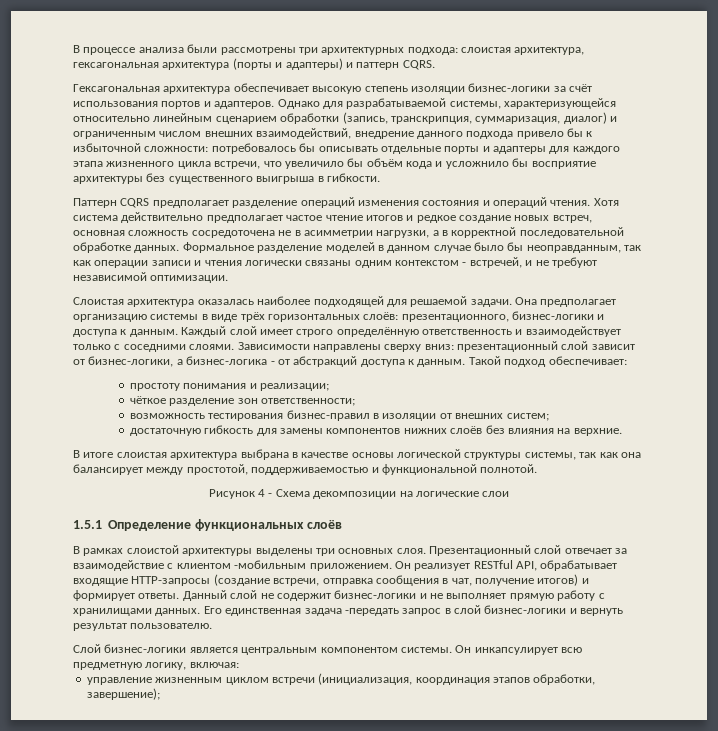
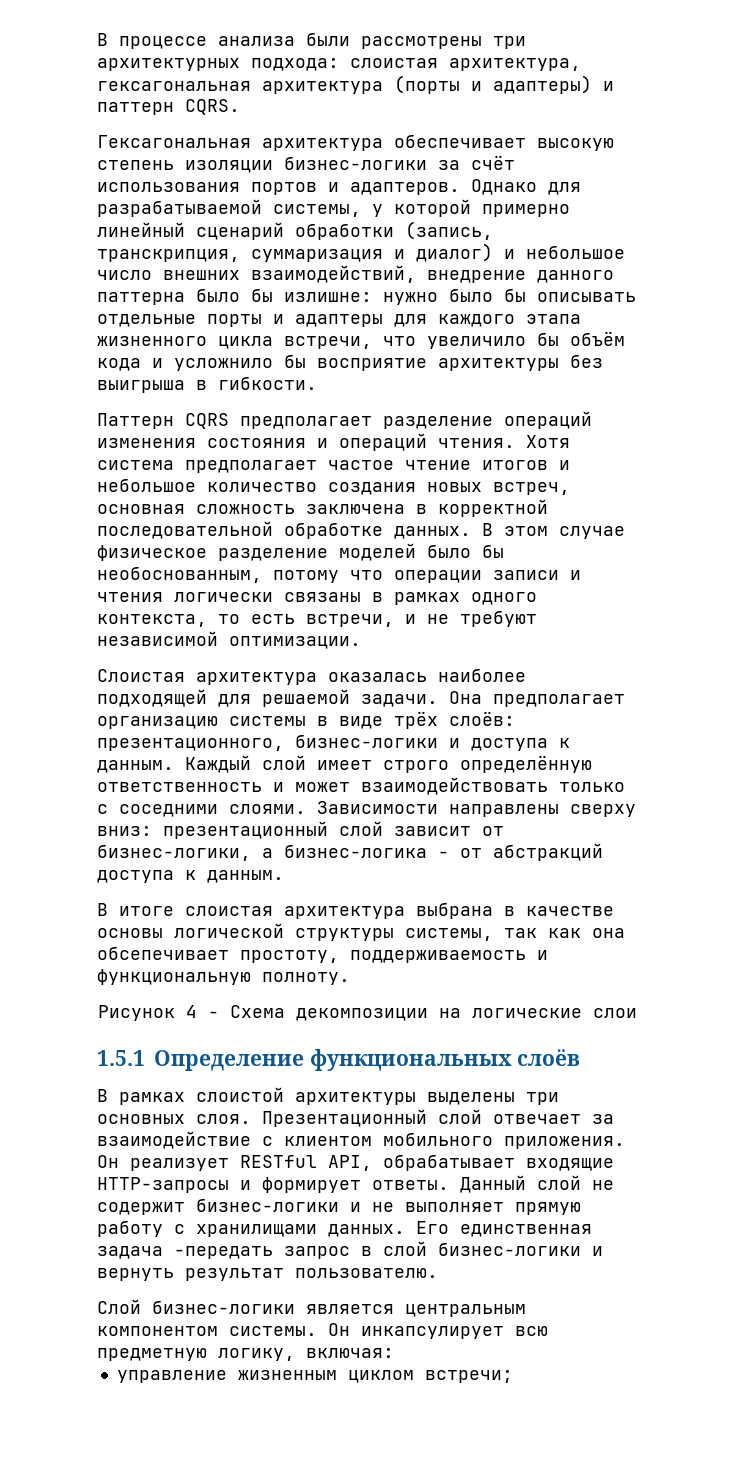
[504,98,616,109] [73,112,617,124] [73,128,593,139] [73,143,296,154] характеризующейся относительно линейным сценарием обработки (запись, транскрипция, суммаризация, диалог) и ограниченным числом внешних взаимодействий, внедрение данного подхода привело бы к избыточной сложности: потребовалось -> [372,199,570,217] [97,221,493,240] [97,243,625,262] [97,265,614,283] [97,288,493,305] у которой примерно линейный сценарий обработки (запись, транскрипция, суммаризация и диалог) и небольшое число внешних взаимодействий, внедрение данного паттерна было бы излишне: нужно было
[168,176,253,184] существенного -> (603, 361) none
[121,212,204,223] действительно -> (174, 465) none
[416,215,511,223] редкое создание -> [97,478,416,495] небольшое количество создания
[191,230,439,238] сосредоточена не в асимметрии нагрузки, а -> [306,504,405,514] заключена
[182,242,642,253] [73,260,91,266] Формальное разделение моделей в данном случае было бы неоправданным, так как -> [482,523,625,539] [97,543,504,561] [97,566,383,583] В этом случае физическое разделение моделей было бы необоснованным, потому что
[354,257,522,268] одним контекстом - встречей, -> [372,592,537,605] [97,614,394,627] в рамках одного контекста, то есть встречи,
[267,314,360,322] горизонтальных -> (438, 720) none
[525,326,621,337] взаимодействует -> [295,777,548,795] может взаимодействовать
[468,356,627,367] [129,383,330,391] [129,396,356,406] [129,410,549,421] [129,425,622,436] Такой подход обеспечивает: // простоту понимания и реализации; // чёткое разделение зон ответственности; // возможность тестирования бизнес-правил в изоляции от внешних систем; // достаточную гибкость для замены компонентов нижних слоёв без влияния на верхние. -> (284, 876) none
[73,464,538,475] балансирует между простотой, поддерживаемостью и функциональной полнотой. -> [97,946,548,963] [97,969,350,985] обсепечивает простоту, поддерживаемость и функциональную полноту.
[234,560,392,571] -мобильным приложением. -> [383,1132,625,1149] мобильного приложения.
[213,574,579,586] (создание встречи, отправка сообщения в чат, получение итогов) -> (229, 1185) none
[271,673,596,685] [86,688,160,700] встречи (инициализация, координация этапов обработки, завершение); -> [424,1370,513,1383] встречи;

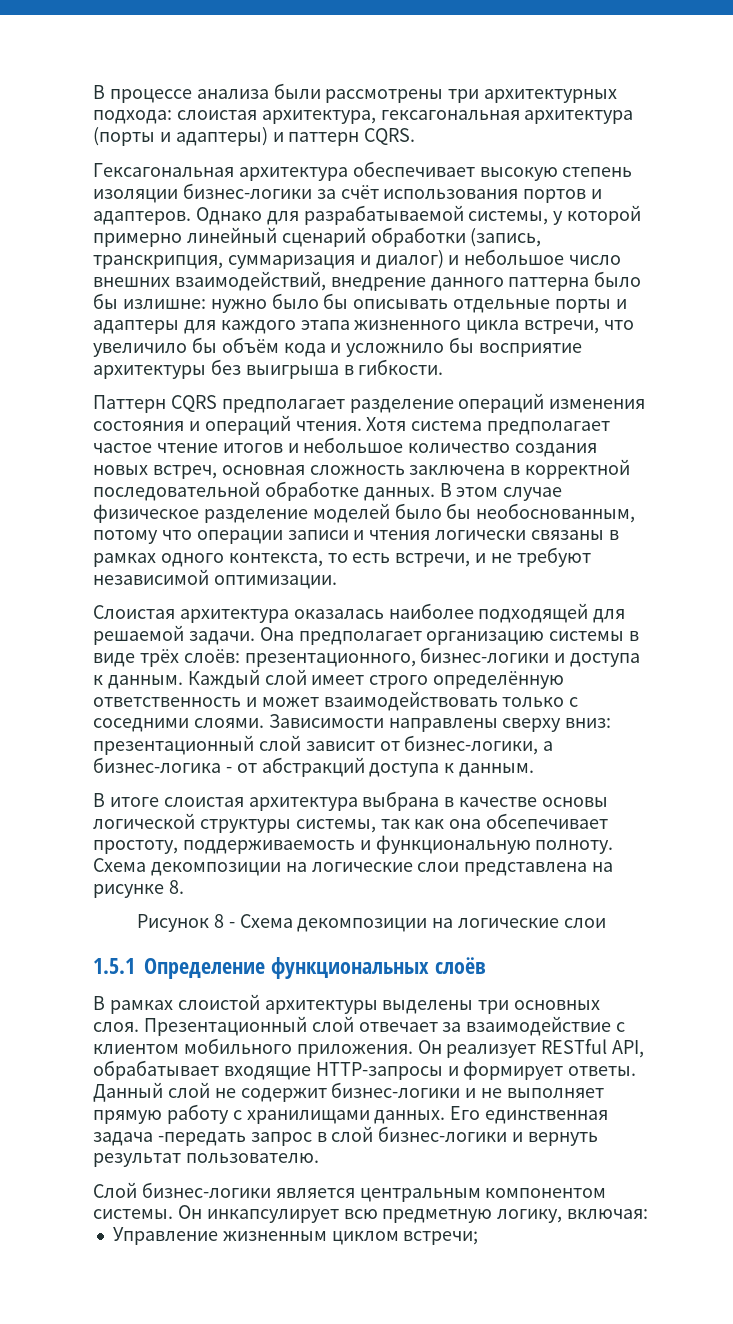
(350, 978) none -> [93,858,614,876] [93,880,184,898] Схема декомпозиции на логические слои представлена на рисунке 8.
[186,1005,197,1018] 4 -> [213,914,224,928] 8
[116,1370,227,1383] управление -> [112,1227,218,1245] Управление

